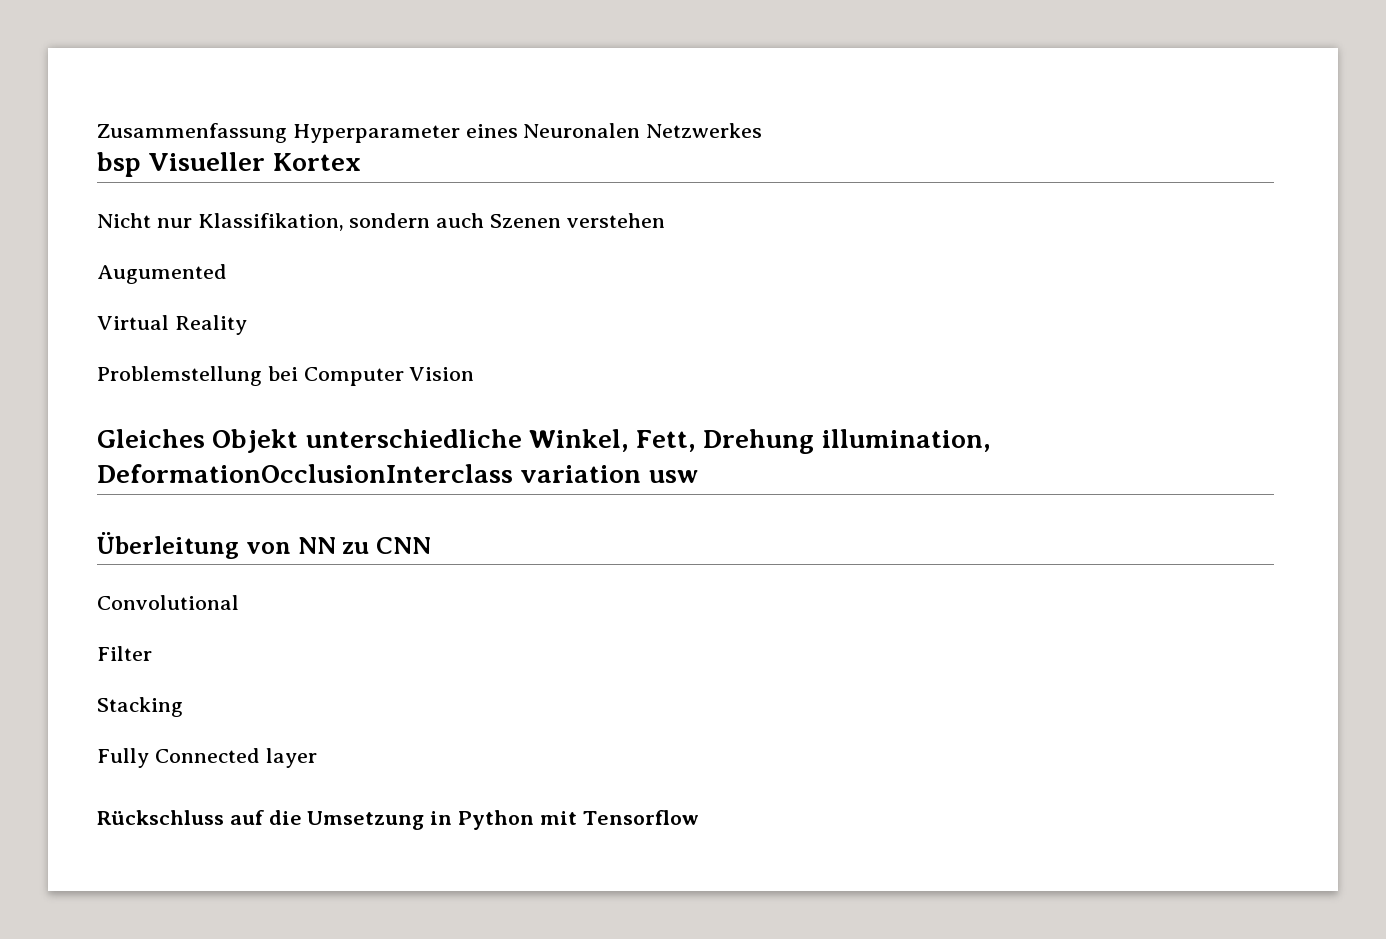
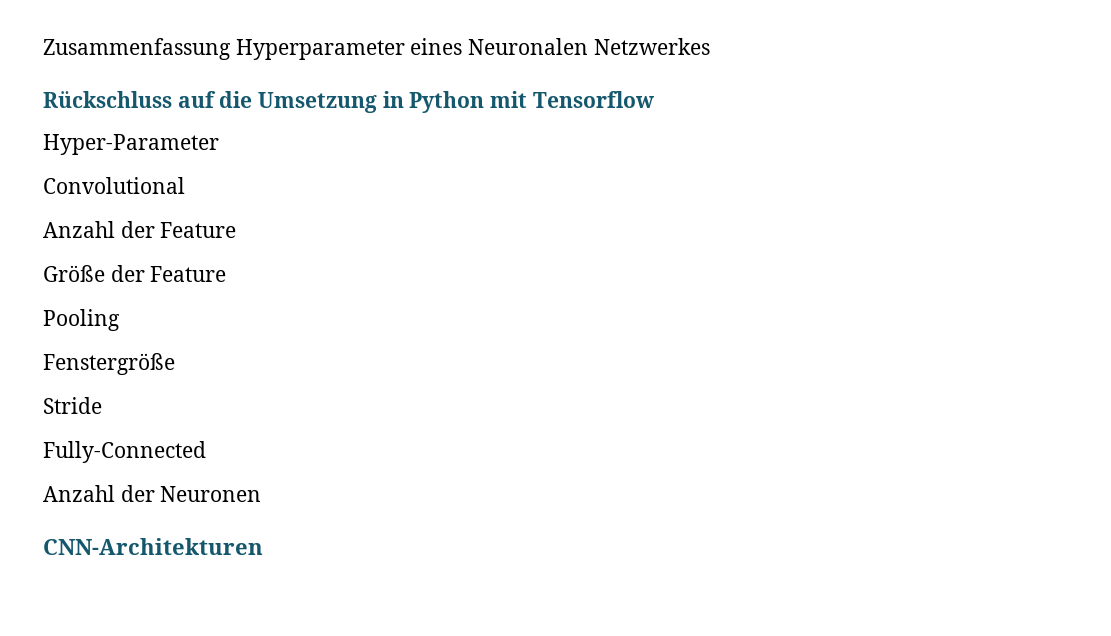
[97,152,361,177] [97,213,665,231] [97,264,227,284] [97,315,247,335] [97,366,475,386] [97,429,991,454] [97,464,698,483] [97,532,431,559] [97,595,239,610] [97,646,152,661] [97,697,183,717] [97,748,317,768] // bsp Visueller Kortex // Nicht nur Klassifikation, sondern auch Szenen verstehen // Augumented // Virtual Reality // Problemstellung bei Computer Vision // Gleiches Objekt unterschiedliche Winkel, Fett, Drehung illumination, DeformationOcclusionInterclass variation usw // Überleitung von NN zu CNN // Convolutional // Filter // Stacking // Fully Connected layer -> (710, 46) none
(699, 817) none -> [43,134,219,155] [43,177,185,194] [43,221,237,238] [43,265,227,282] [43,309,120,331] [43,353,175,375] [43,397,102,414] [43,441,206,463] [43,485,262,502] [43,538,263,555] // Hyper-Parameter // Convolutional // Anzahl der Feature // Größe der Feature // Pooling // Fenstergröße // Stride // Fully-Connected // Anzahl der Neuronen // CNN-Architekturen

